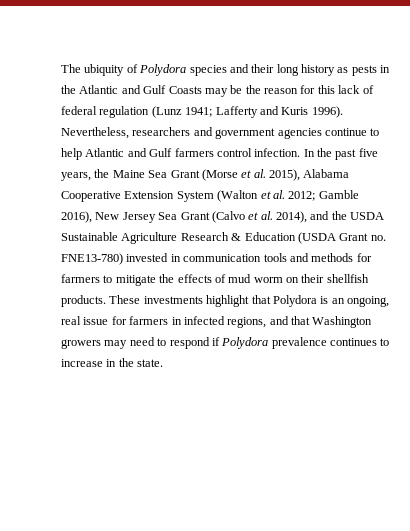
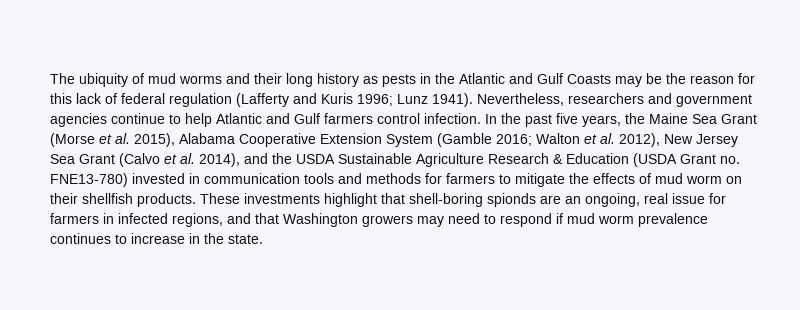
[139,64,227,76] Polydora species -> [148,73,222,84] mud worms
[151,106,343,118] (Lunz 1941; Lafferty and Kuris 1996). -> [236,93,473,107] (Lafferty and Kuris 1996; Lunz 1941).
[217,190,359,202] [61,211,92,223] (Walton et al. 2012; Gamble 2016), -> [437,133,660,147] (Gamble 2016; Walton et al. 2012),
[272,295,329,307] Polydora is -> [409,193,561,207] shell-boring spionds are
[221,337,269,349] Polydora -> [567,213,634,224] mud worm

